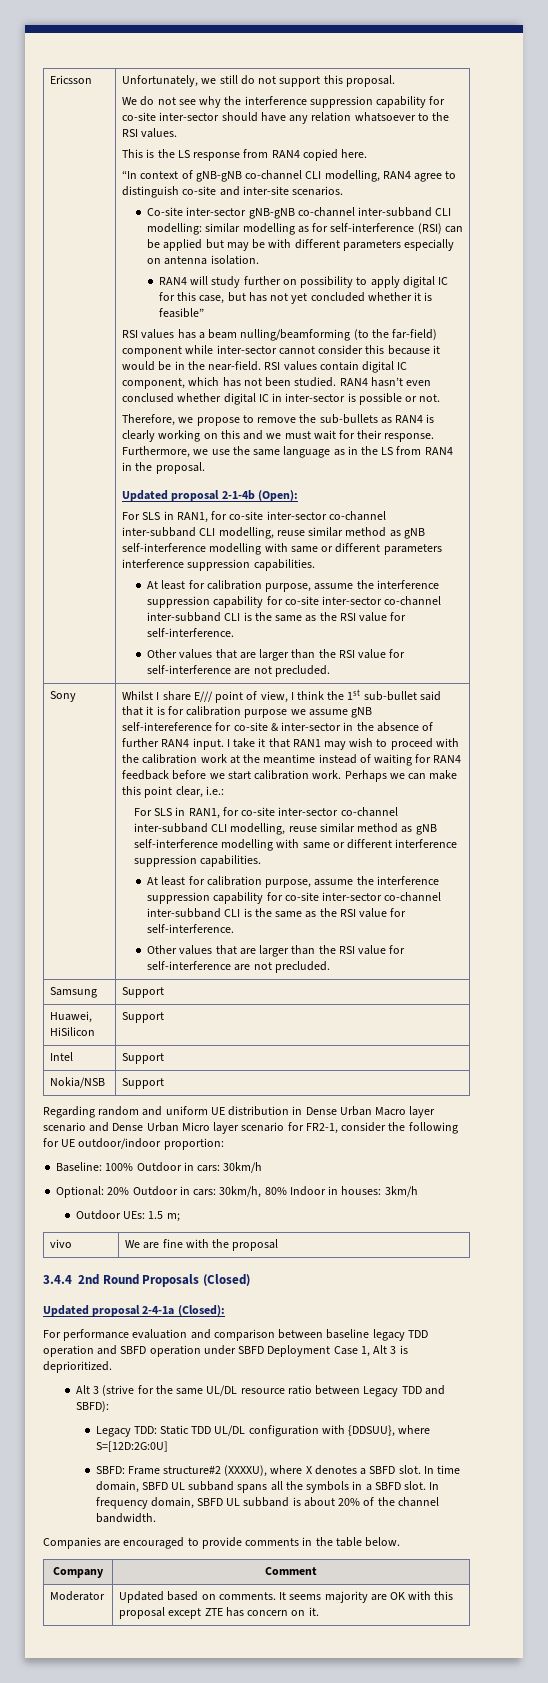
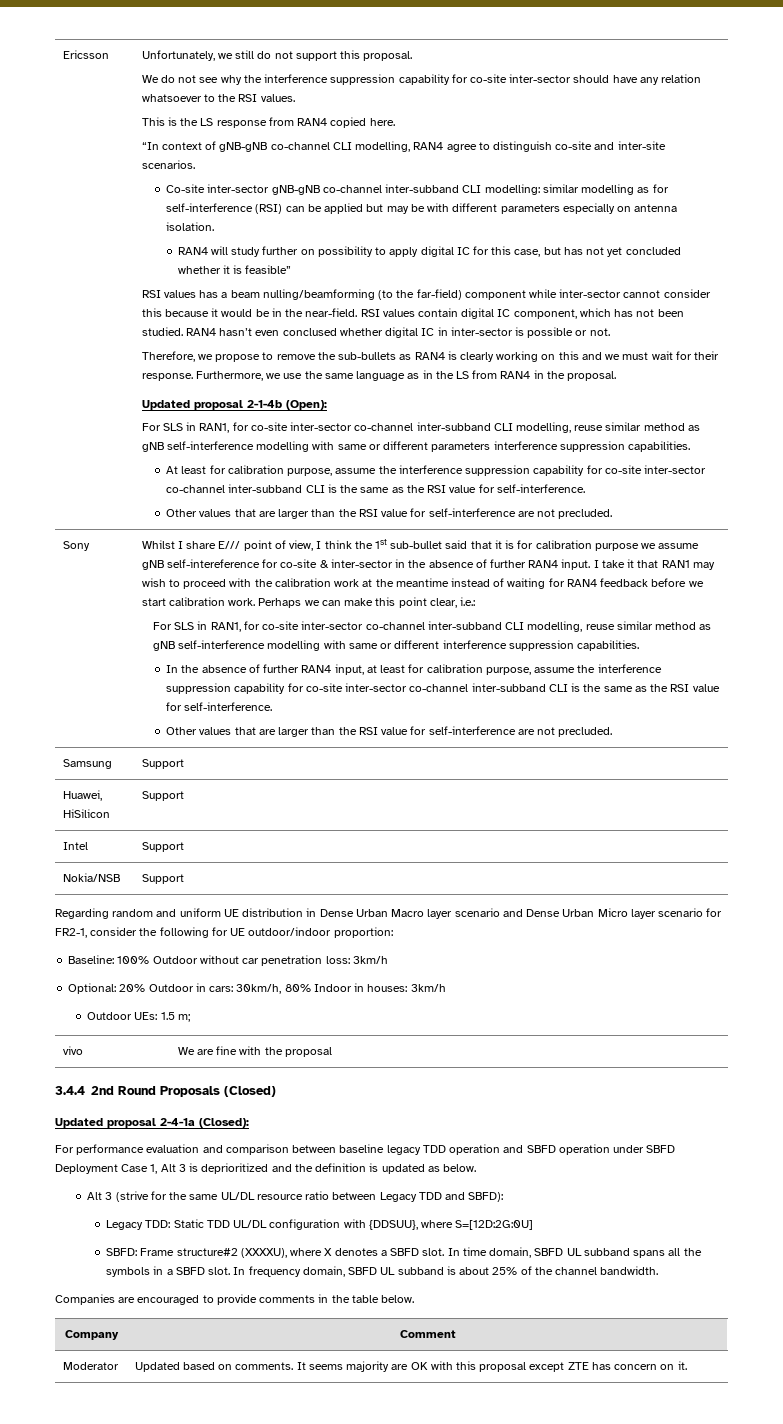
[147,877,159,885] At -> [166,664,377,675] In the absence of further RAN4 input, at
[183,1162,263,1173] in cars: 30km/h -> [199,955,388,966] without car penetration loss: 3km/h
[43,1361,112,1373] deprioritized. -> [201,1163,477,1174] deprioritized and the definition is updated as below.
[338,1498,361,1506] 20% -> [492,1267,518,1275] 25%

